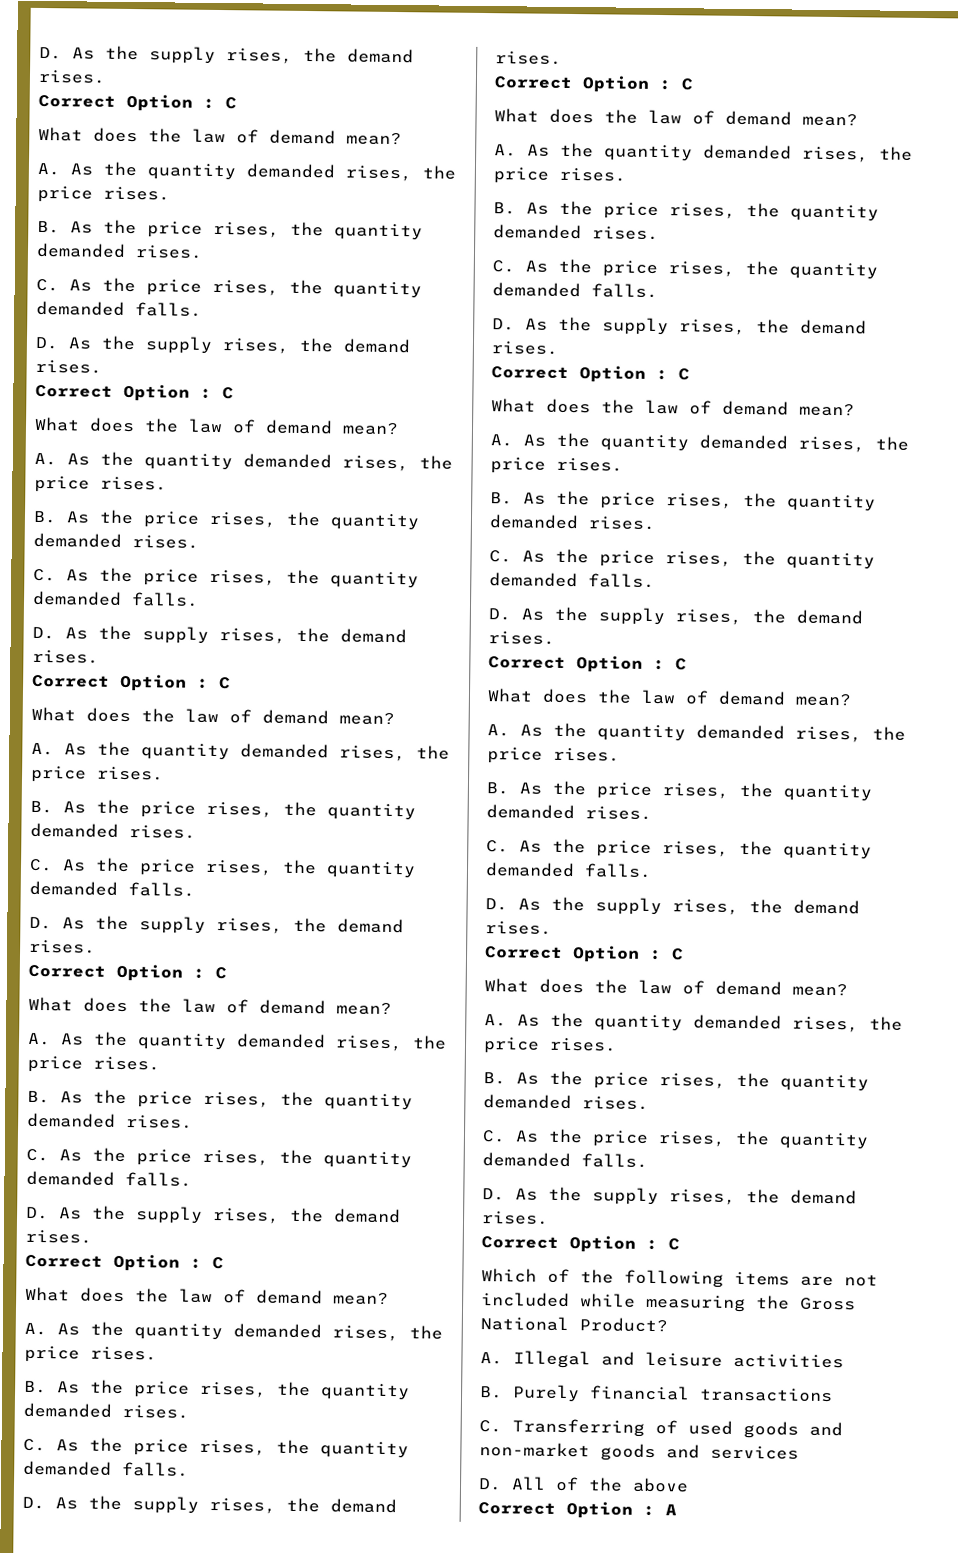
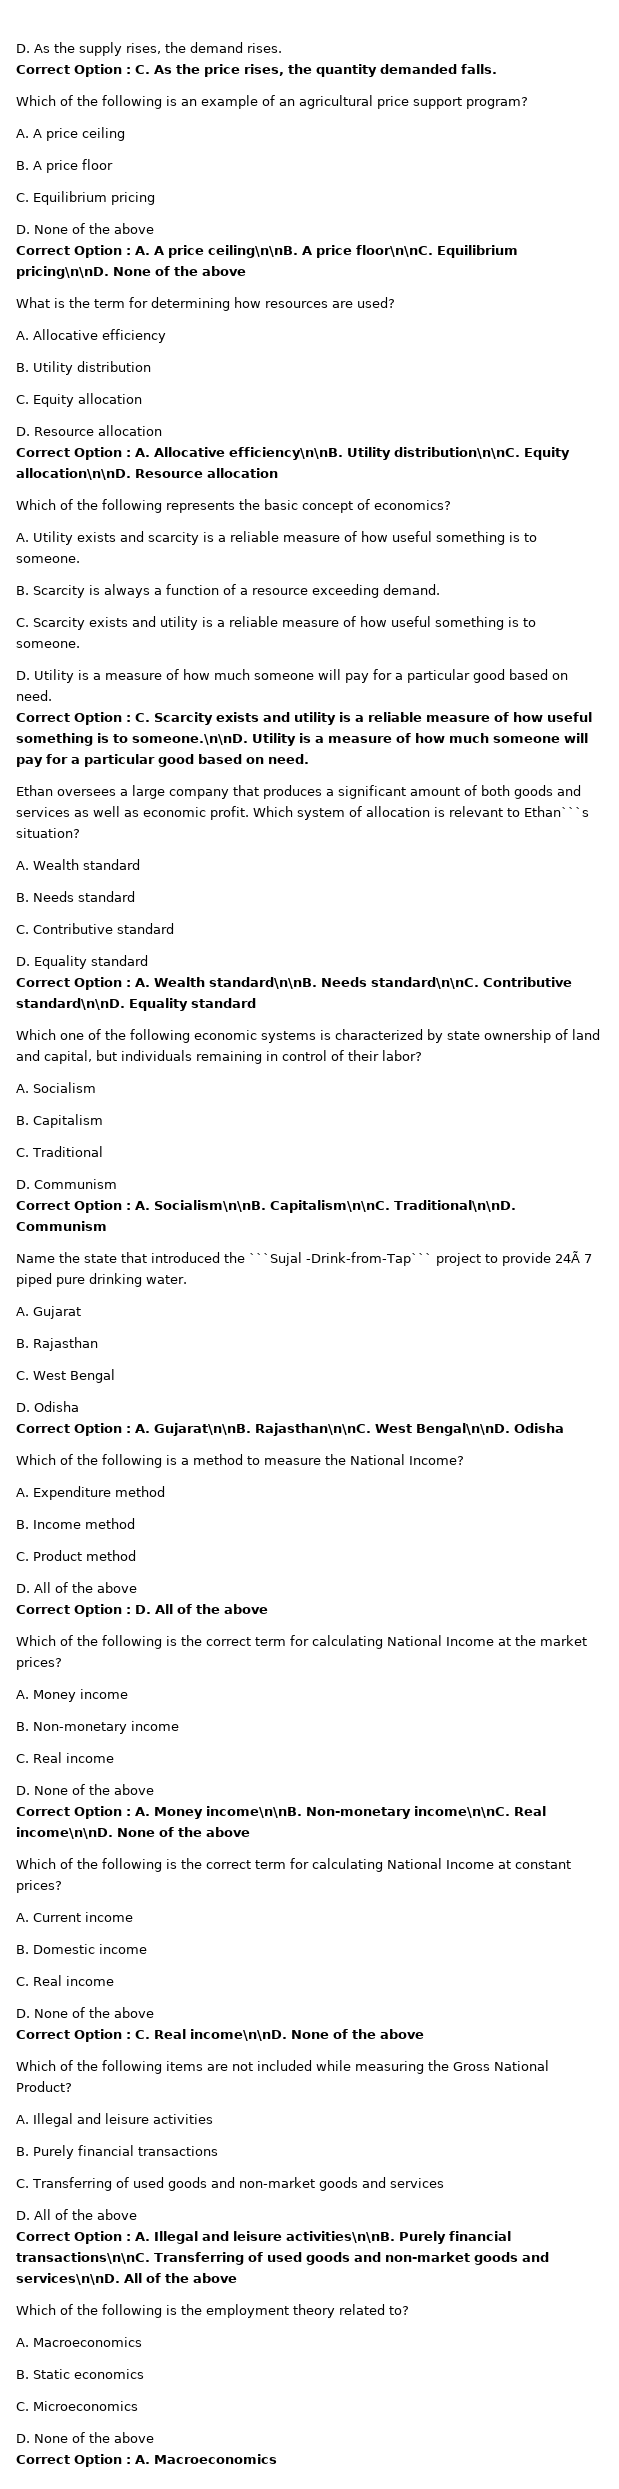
[225,97,237,110] [38,126,402,146] [37,161,456,182] [37,185,170,203] [37,219,423,241] [36,242,203,259] [36,277,422,299] [36,300,202,317] [35,335,411,354] [35,359,102,374] [35,383,234,402] [34,416,399,436] [34,451,453,472] [34,475,167,493] [33,509,420,531] [33,532,199,549] [33,567,419,589] [32,590,199,607] [32,625,407,644] [32,649,99,664] [32,673,231,692] [31,706,395,726] [31,741,450,762] [30,765,164,783] [30,799,416,821] [30,822,196,839] [29,857,416,879] [29,880,195,897] [29,915,404,934] [29,939,96,954] [28,963,227,982] [28,996,392,1016] [27,1031,447,1052] [27,1055,160,1073] [27,1089,413,1111] [27,1112,193,1129] [26,1147,412,1169] [26,1170,192,1187] [26,1205,401,1224] [25,1229,92,1244] [25,1253,224,1272] [25,1286,389,1306] [24,1321,443,1342] [24,1345,157,1363] [24,1379,410,1401] [23,1402,189,1419] [23,1437,409,1459] [23,1460,189,1477] [22,1495,397,1514] [495,51,562,65] [494,75,693,93] [494,108,858,127] [494,142,913,163] [493,167,626,184] [493,200,879,222] [493,224,659,240] [492,258,878,280] [492,282,658,298] [492,316,867,336] [491,341,558,355] [491,365,690,383] [491,398,855,417] [490,432,909,453] [490,457,623,474] [490,490,876,512] [489,514,656,530] [489,548,875,570] [489,572,655,588] [488,606,863,626] [488,631,555,645] [488,655,687,673] [487,688,852,707] [487,722,906,743] [487,747,620,764] [486,780,872,802] [486,804,652,820] [486,838,872,860] [485,862,652,878] [485,896,860,916] [485,921,552,935] [485,945,684,963] [484,978,848,997] [484,1012,903,1033] [483,1037,617,1054] [483,1070,869,1092] [483,1094,649,1110] [482,1128,869,1150] [482,1152,648,1168] [482,1186,857,1206] [481,1211,549,1225] [481,1235,680,1253] C // What does the law of demand mean? // A. As the quantity demanded rises, the price rises. // B. As the price rises, the quantity demanded rises. // C. As the price rises, the quantity demanded falls. // D. As the supply rises, the demand rises. // Correct Option : C // What does the law of demand mean? // A. As the quantity demanded rises, the price rises. // B. As the price rises, the quantity demanded rises. // C. As the price rises, the quantity demanded falls. // D. As the supply rises, the demand rises. // Correct Option : C // What does the law of demand mean? // A. As the quantity demanded rises, the price rises. // B. As the price rises, the quantity demanded rises. // C. As the price rises, the quantity demanded falls. // D. As the supply rises, the demand rises. // Correct Option : C // What does the law of demand mean? // A. As the quantity demanded rises, the price rises. // B. As the price rises, the quantity demanded rises. // C. As the price rises, the quantity demanded falls. // D. As the supply rises, the demand rises. // Correct Option : C // What does the law of demand mean? // A. As the quantity demanded rises, the price rises. // B. As the price rises, the quantity demanded rises. // C. As the price rises, the quantity demanded falls. // D. As the supply rises, the demand rises. // Correct Option : C // What does the law of demand mean? // A. As the quantity demanded rises, the price rises. // B. As the price rises, the quantity demanded rises. // C. As the price rises, the quantity demanded falls. // D. As the supply rises, the demand rises. // Correct Option : C // What does the law of demand mean? // A. As the quantity demanded rises, the price rises. // B. As the price rises, the quantity demanded rises. // C. As the price rises, the quantity demanded falls. // D. As the supply rises, the demand rises. // Correct Option : C // What does the law of demand mean? // A. As the quantity demanded rises, the price rises. // B. As the price rises, the quantity demanded rises. // C. As the price rises, the quantity demanded falls. // D. As the supply rises, the demand rises. // Correct Option : C // What does the law of demand mean? // A. As the quantity demanded rises, the price rises. // B. As the price rises, the quantity demanded rises. // C. As the price rises, the quantity demanded falls. // D. As the supply rises, the demand rises. // Correct Option : C -> [135,64,497,77] [16,95,528,109] [16,127,125,141] [16,159,113,173] [16,191,155,205] [16,223,154,234] [16,245,518,258] [16,266,246,279] [16,297,395,311] [16,329,166,343] [16,361,151,375] [16,393,142,407] [16,425,162,436] [16,447,570,460] [16,468,278,480] [16,499,451,513] [16,531,537,545] [16,556,80,563] [16,584,440,598] [16,616,536,630] [16,641,80,648] [16,669,568,683] [16,690,52,701] [16,712,592,725] [16,733,588,746] [16,754,309,767] [16,785,581,799] [16,806,589,820] [16,828,80,838] [16,859,140,870] [16,891,135,902] [16,923,174,934] [16,955,148,969] [16,977,572,990] [16,998,256,1011] [16,1029,600,1043] [16,1050,422,1064] [16,1082,96,1093] [16,1114,103,1128] [16,1146,103,1157] [16,1179,117,1189] [16,1200,516,1213] [16,1221,107,1231] [16,1251,592,1266] [16,1273,187,1287] [16,1306,81,1319] [16,1337,98,1351] [16,1369,115,1383] [16,1401,79,1412] [16,1423,564,1436] [16,1454,464,1468] [16,1486,165,1500] [16,1518,135,1529] [16,1550,136,1561] [16,1582,137,1593] [16,1604,268,1617] [16,1635,587,1649] [16,1657,62,1670] [16,1689,128,1702] [16,1721,179,1734] [16,1752,114,1763] [16,1784,154,1795] [16,1806,546,1819] [16,1827,250,1839] [16,1858,571,1872] [16,1880,62,1893] [16,1912,133,1922] [16,1944,147,1954] [16,1975,114,1986] [16,2007,154,2018] [16,2029,424,2042] C. As the price rises, the quantity demanded falls. // Which of the following is an example of an agricultural price support program? // A. A price ceiling // B. A price floor // C. Equilibrium pricing // D. None of the above // Correct Option : A. A price ceiling\n\nB. A price floor\n\nC. Equilibrium pricing\n\nD. None of the above // What is the term for determining how resources are used? // A. Allocative efficiency // B. Utility distribution // C. Equity allocation // D. Resource allocation // Correct Option : A. Allocative efficiency\n\nB. Utility distribution\n\nC. Equity allocation\n\nD. Resource allocation // Which of the following represents the basic concept of economics? // A. Utility exists and scarcity is a reliable measure of how useful something is to someone. // B. Scarcity is always a function of a resource exceeding demand. // C. Scarcity exists and utility is a reliable measure of how useful something is to someone. // D. Utility is a measure of how much someone will pay for a particular good based on need. // Correct Option : C. Scarcity exists and utility is a reliable measure of how useful something is to someone.\n\nD. Utility is a measure of how much someone will pay for a particular good based on need. // Ethan oversees a large company that produces a significant amount of both goods and services as well as economic profit. Which system of allocation is relevant to Ethan```s situation? // A. Wealth standard // B. Needs standard // C. Contributive standard // D. Equality standard // Correct Option : A. Wealth standard\n\nB. Needs standard\n\nC. Contributive standard\n\nD. Equality standard // Which one of the following economic systems is characterized by state ownership of land and capital, but individuals remaining in control of their labor? // A. Socialism // B. Capitalism // C. Traditional // D. Communism // Correct Option : A. Socialism\n\nB. Capitalism\n\nC. Traditional\n\nD. Communism // Name the state that introduced the ```Sujal -Drink-from-Tap``` project to provide 24Ã 7 piped pure drinking water. // A. Gujarat // B. Rajasthan // C. West Bengal // D. Odisha // Correct Option : A. Gujarat\n\nB. Rajasthan\n\nC. West Bengal\n\nD. Odisha // Which of the following is a method to measure the National Income? // A. Expenditure method // B. Income method // C. Product method // D. All of the above // Correct Option : D. All of the above // Which of the following is the correct term for calculating National Income at the market prices? // A. Money income // B. Non-monetary income // C. Real income // D. None of the above // Correct Option : A. Money income\n\nB. Non-monetary income\n\nC. Real income\n\nD. None of the above // Which of the following is the correct term for calculating National Income at constant prices? // A. Current income // B. Domestic income // C. Real income // D. None of the above // Correct Option : C. Real income\n\nD. None of the above
[665,1504,677,1516] A -> [135,2231,511,2244] [16,2252,549,2265] [16,2273,237,2285] [16,2304,409,2318] [16,2337,142,2347] [16,2369,144,2379] [16,2401,138,2411] [16,2432,154,2443] [16,2454,277,2467] A. Illegal and leisure activities\n\nB. Purely financial transactions\n\nC. Transferring of used goods and non-market goods and services\n\nD. All of the above // Which of the following is the employment theory related to? // A. Macroeconomics // B. Static economics // C. Microeconomics // D. None of the above // Correct Option : A. Macroeconomics

